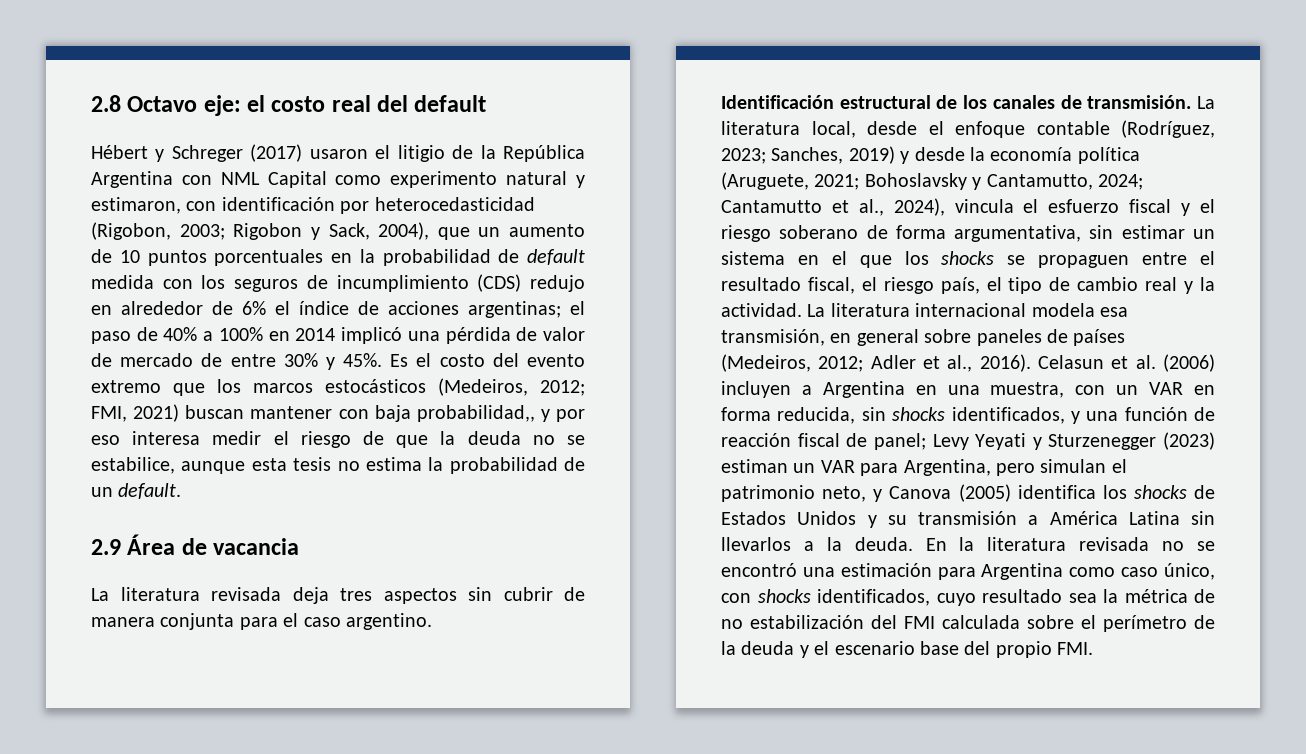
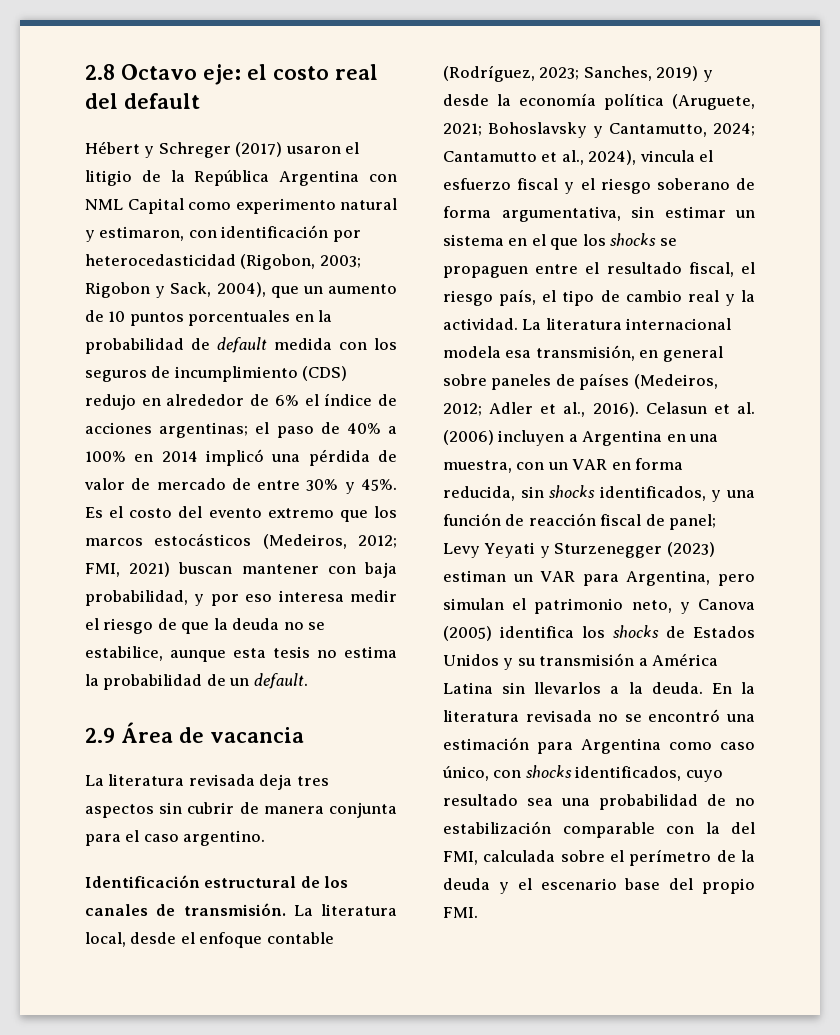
[416,405,535,422] probabilidad,, -> [85,590,188,606] probabilidad,
[1103,589,1188,603] la métrica -> [561,794,698,810] una probabilidad
[871,615,935,629] del FMI -> [562,822,755,838] [443,851,478,865] comparable con la del FMI,

